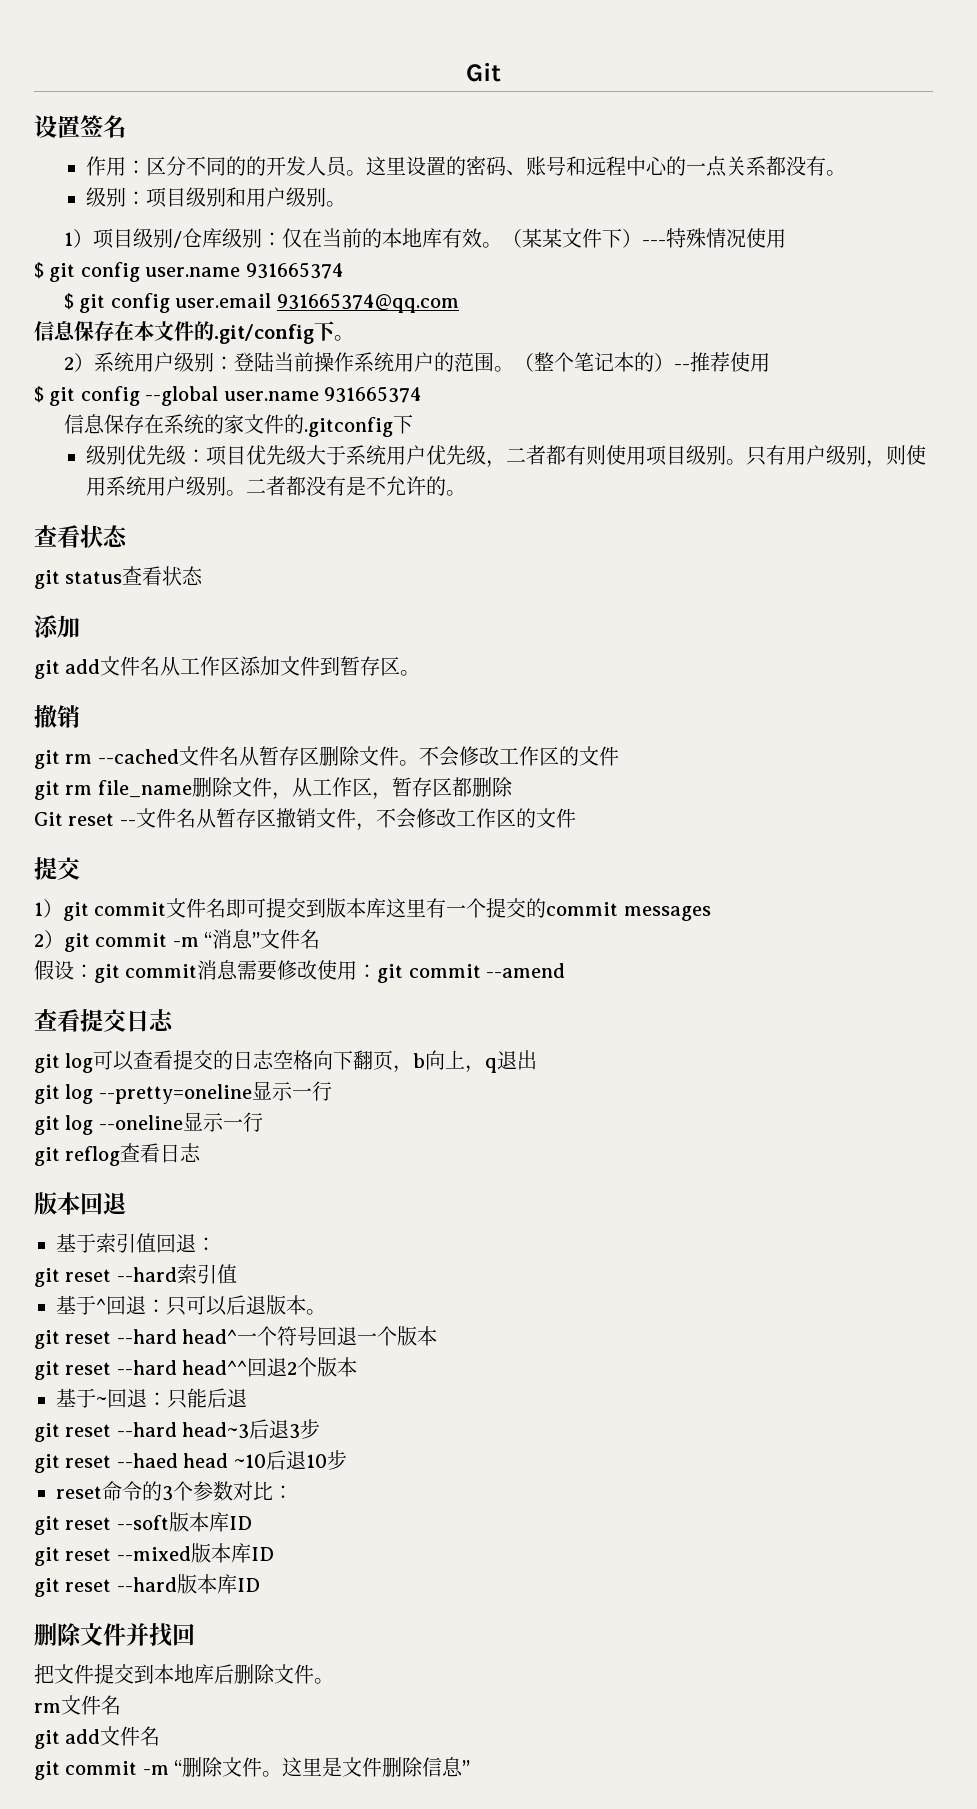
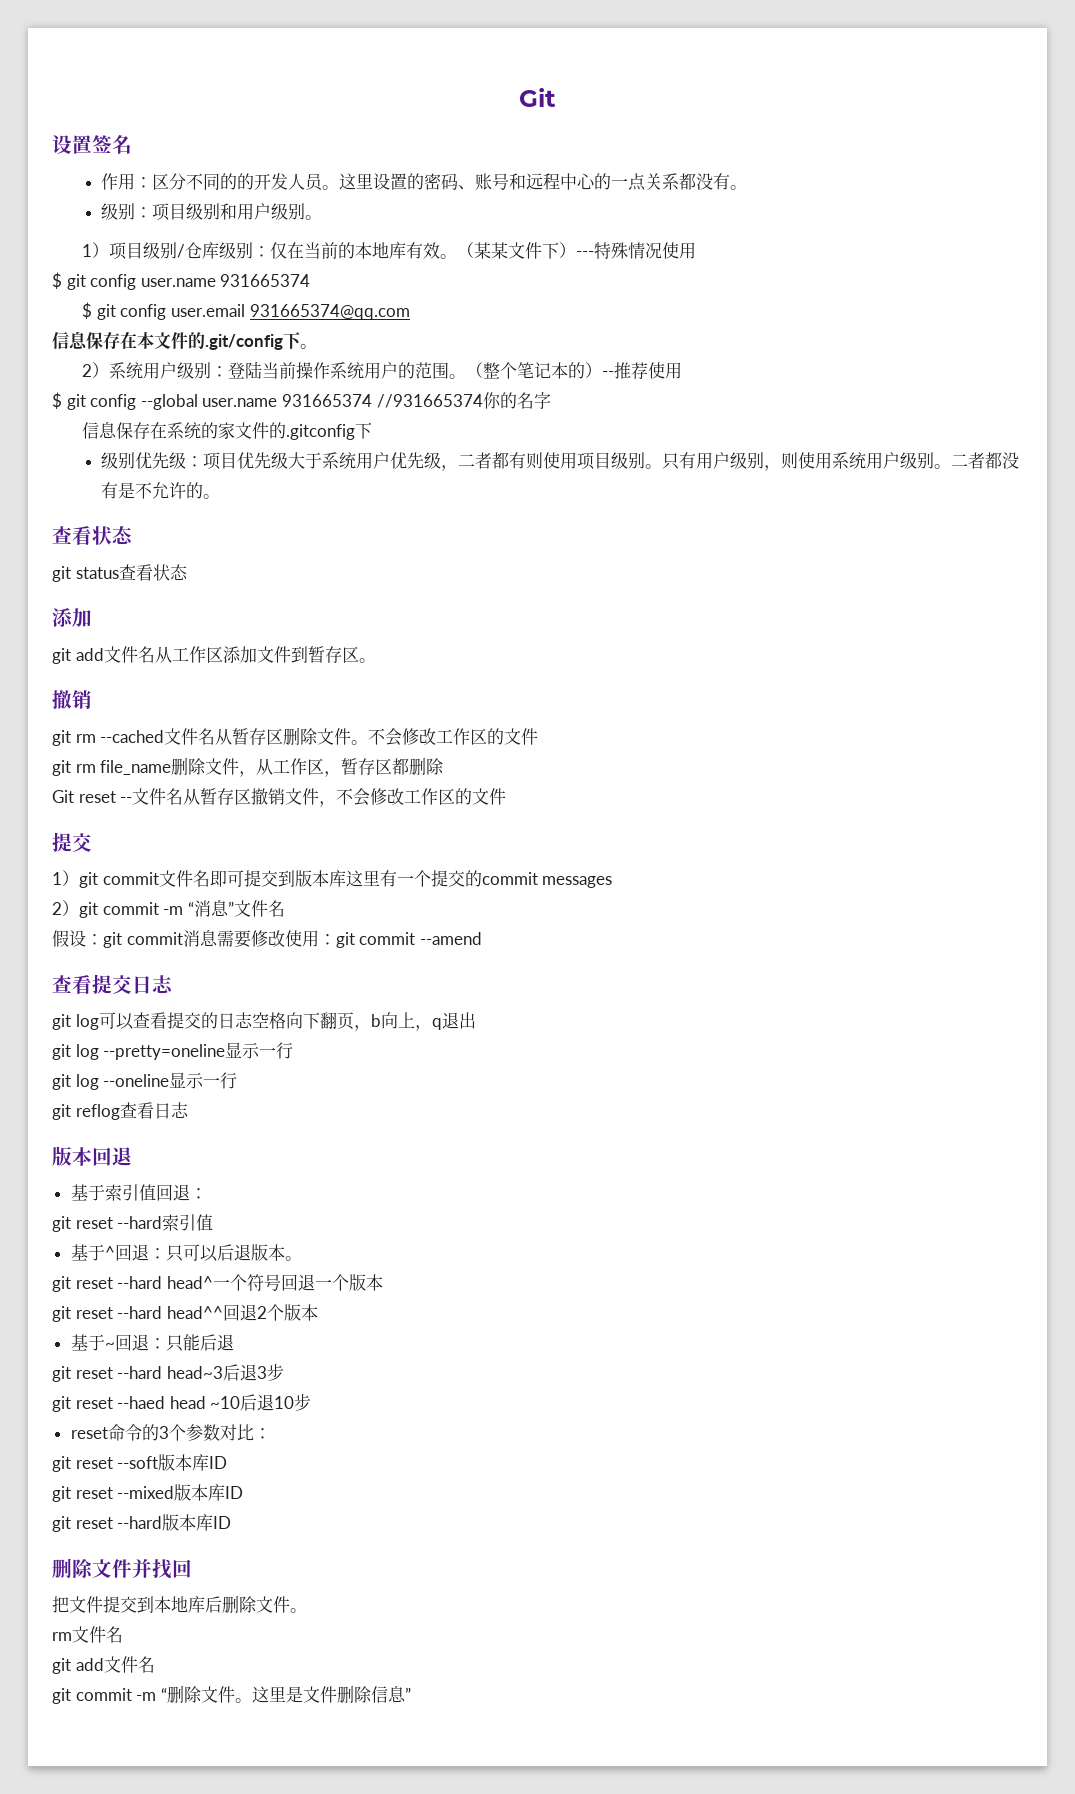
(422, 394) none -> [376,392,551,409] //931665374你的名字

